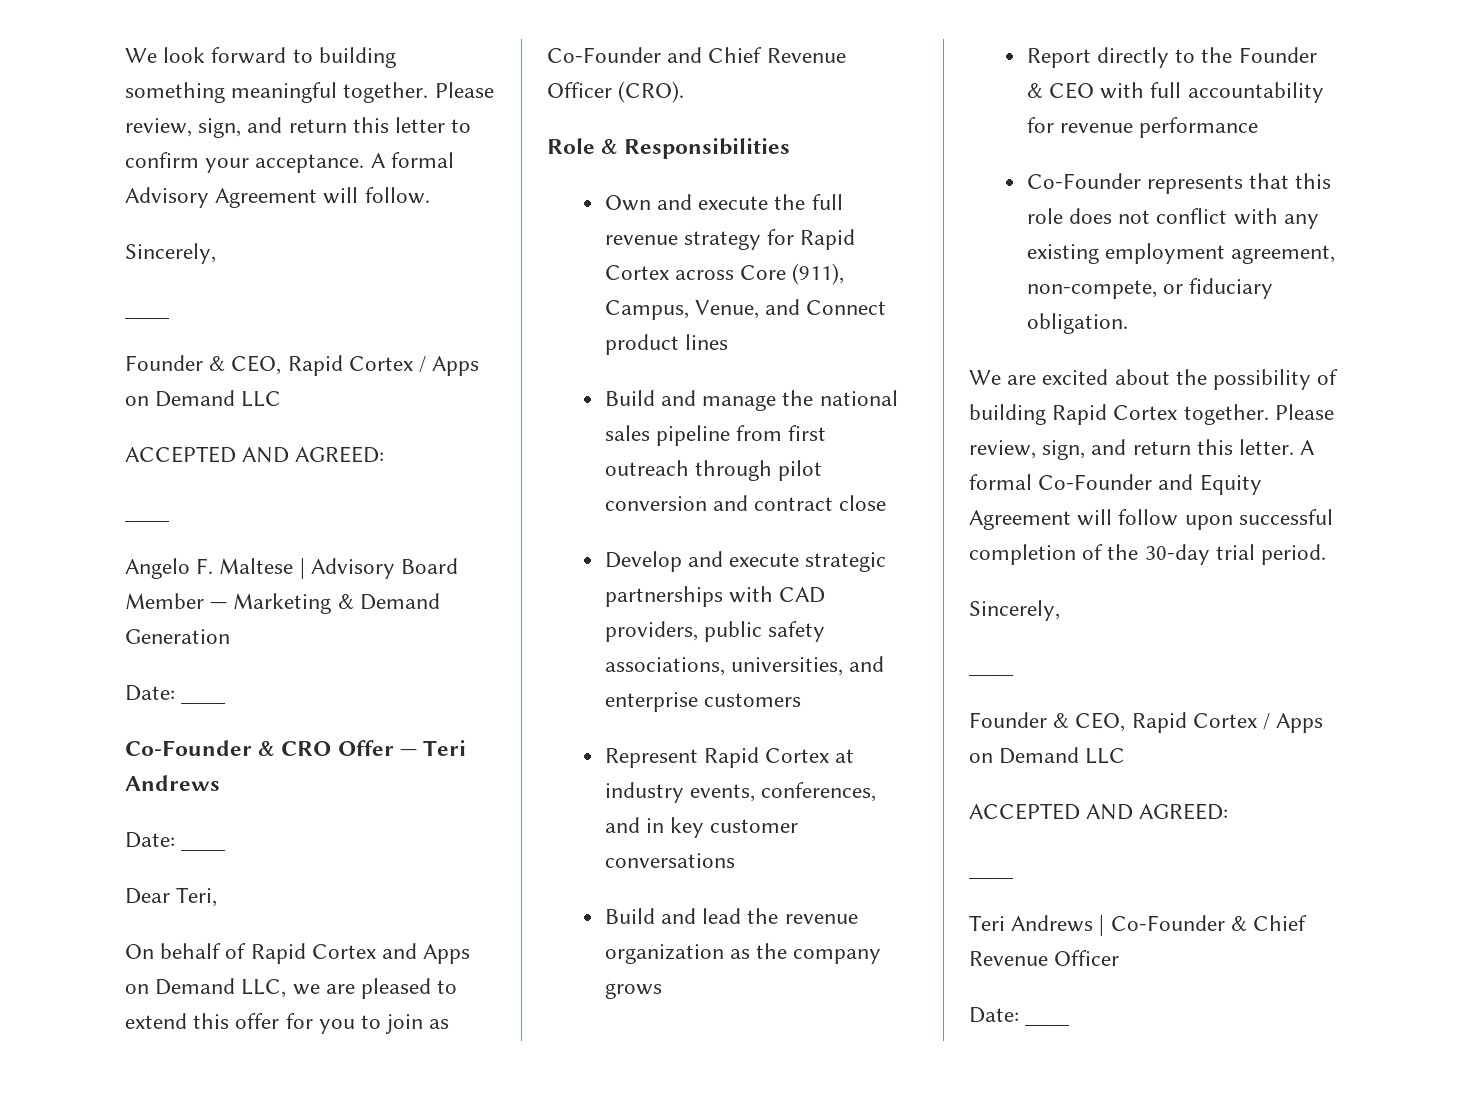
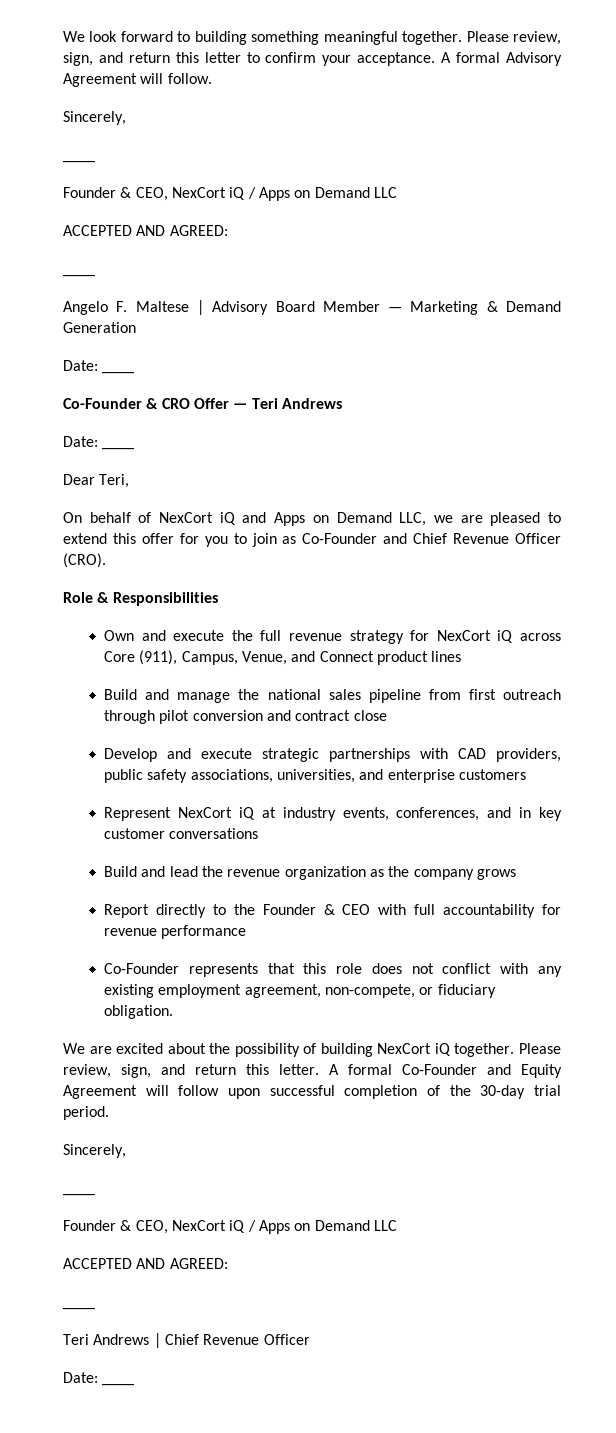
[287,355,413,376] Rapid Cortex -> [171,187,246,200] NexCort iQ
[250,943,376,964] Rapid Cortex -> [159,512,236,525] NexCort iQ
[800,229,856,250] [604,265,669,280] Rapid Cortex -> [436,630,514,643] NexCort iQ
[703,747,830,768] Rapid Cortex -> [177,807,255,820] NexCort iQ
[1052,404,1178,425] Rapid Cortex -> [377,1043,451,1056] NexCort iQ
[1131,712,1257,733] Rapid Cortex -> [171,1220,246,1233] NexCort iQ
[1110,915,1247,931] Co-Founder & -> (161, 1340) none

